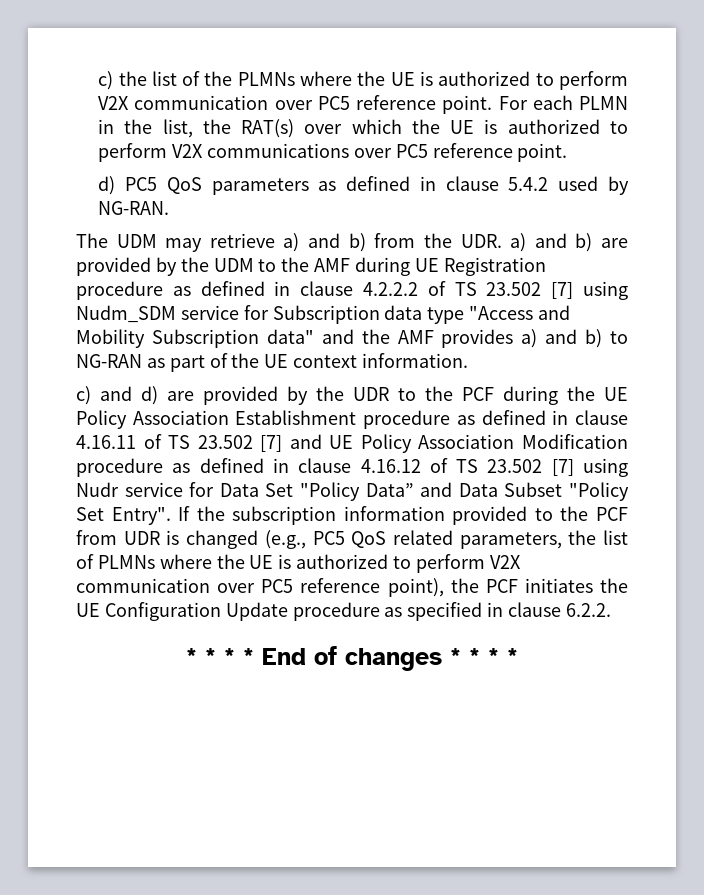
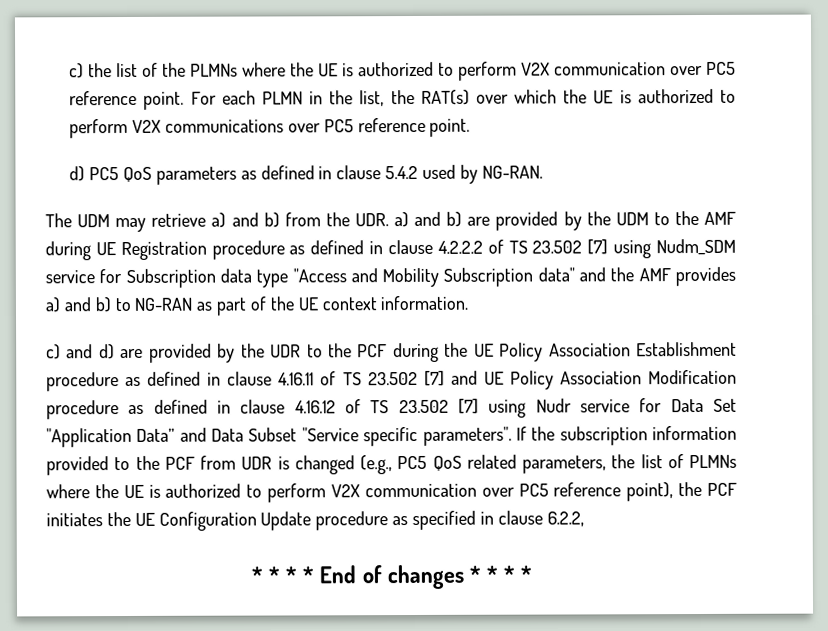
[300,482,360,501] "Policy -> [46,427,132,448] "Application
[569,482,630,501] [76,507,171,525] "Policy Set Entry". -> [301,426,512,447] "Service specific parameters".
[565,603,611,617] 6.2.2. -> [546,511,584,527] 6.2.2,

